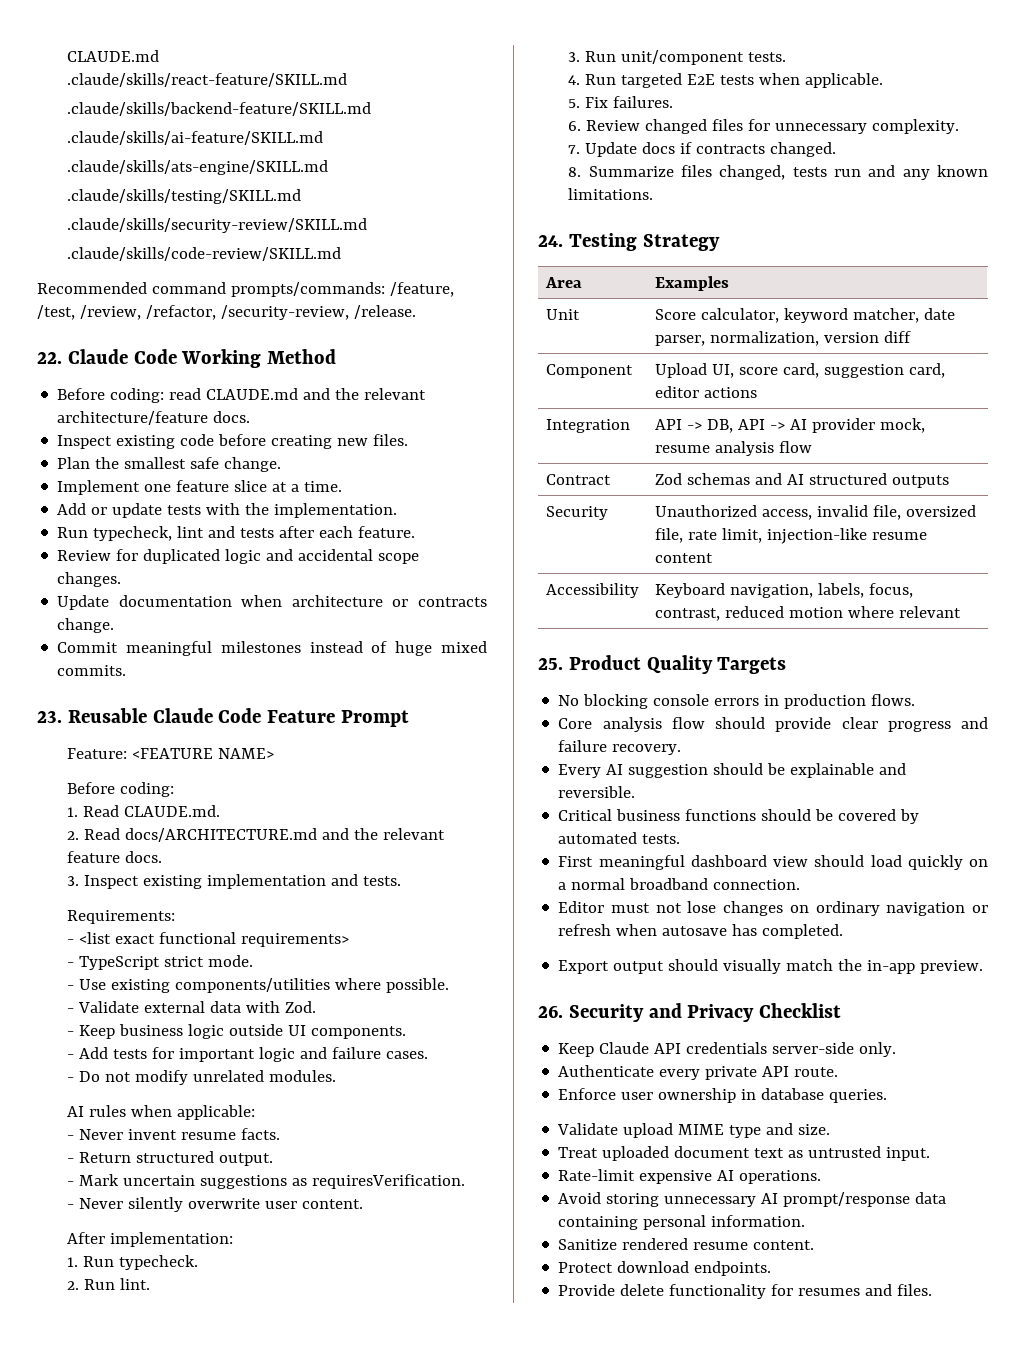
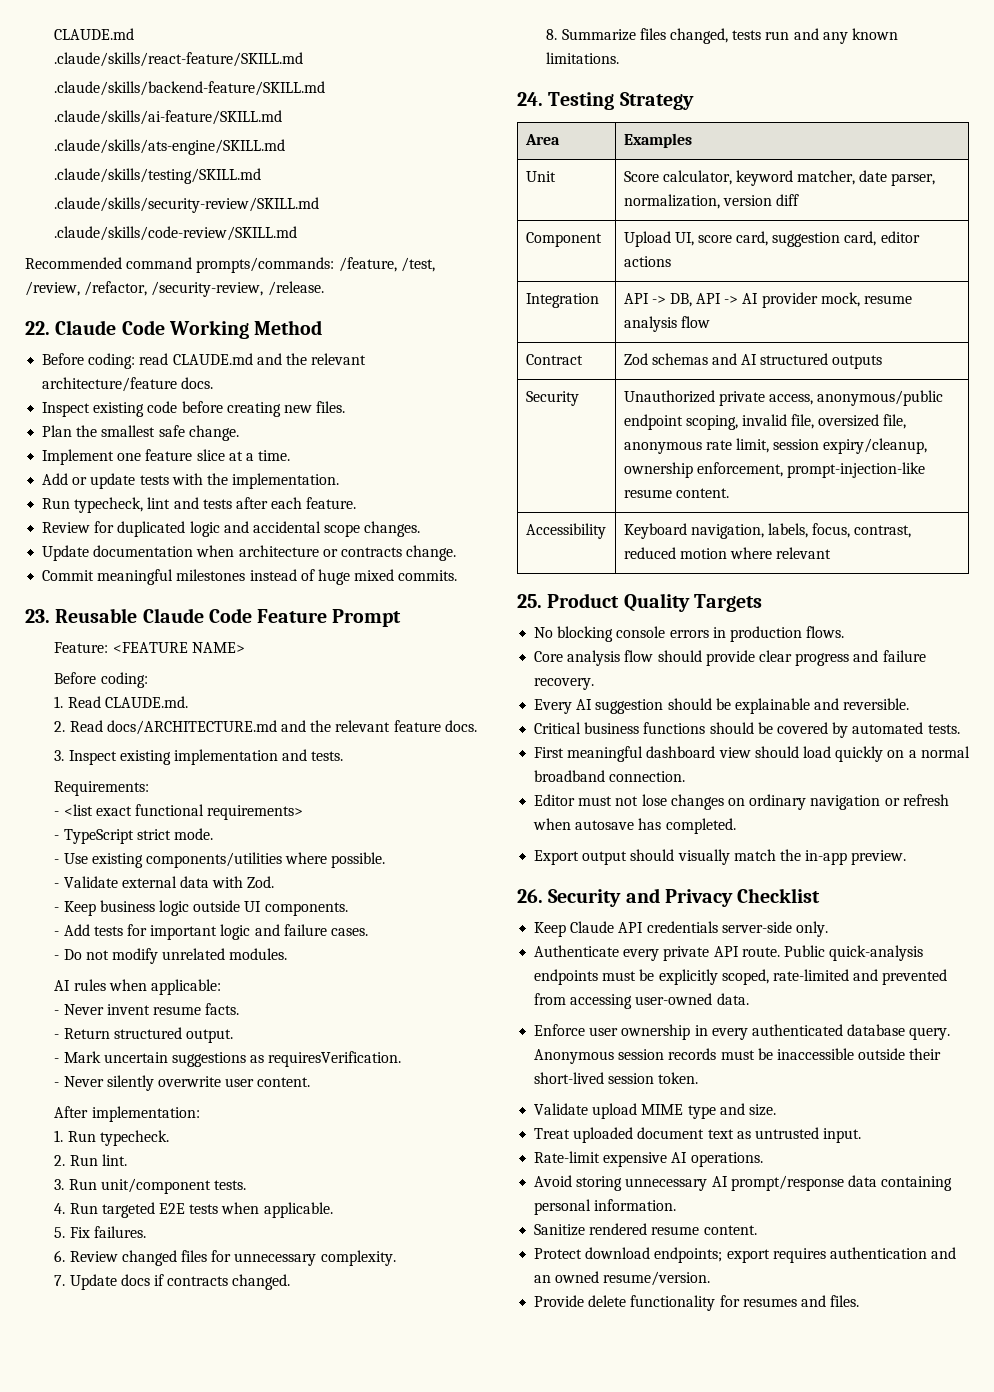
[761,509,812,520] access, -> [718,390,944,406] [623,414,738,430] private access, anonymous/public endpoint scoping,
(683, 535) none -> [623,441,702,454] anonymous
[766,528,927,544] [654,553,713,563] injection-like resume content -> [773,438,928,454] [623,462,925,478] [623,488,729,498] session expiry/cleanup, ownership enforcement, prompt-injection-like resume content.
[558,1088,888,1103] // Enforce user ownership in database queries. -> [783,945,924,961] [534,969,948,985] [534,993,749,1009] [534,1024,951,1040] [534,1048,942,1064] [534,1072,699,1084] Public quick-analysis endpoints must be explicitly scoped, rate-limited and prevented from accessing user-owned data. // Enforce user ownership in every authenticated database query. Anonymous session records must be inaccessible outside their short-lived session token.
[694,1261,772,1276] endpoints. -> [654,1247,957,1263] [534,1271,711,1286] endpoints; export requires authentication and an owned resume/version.

